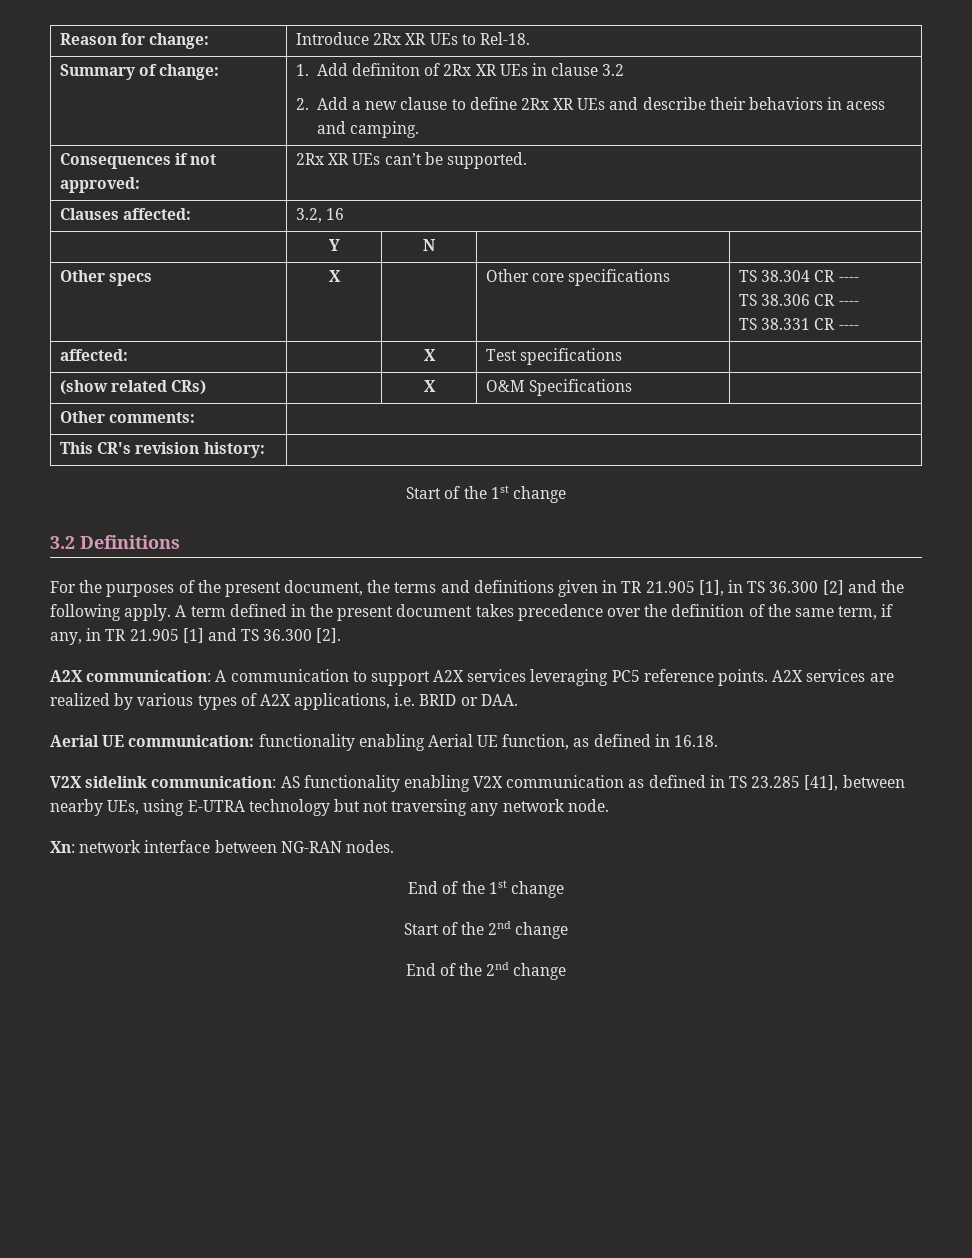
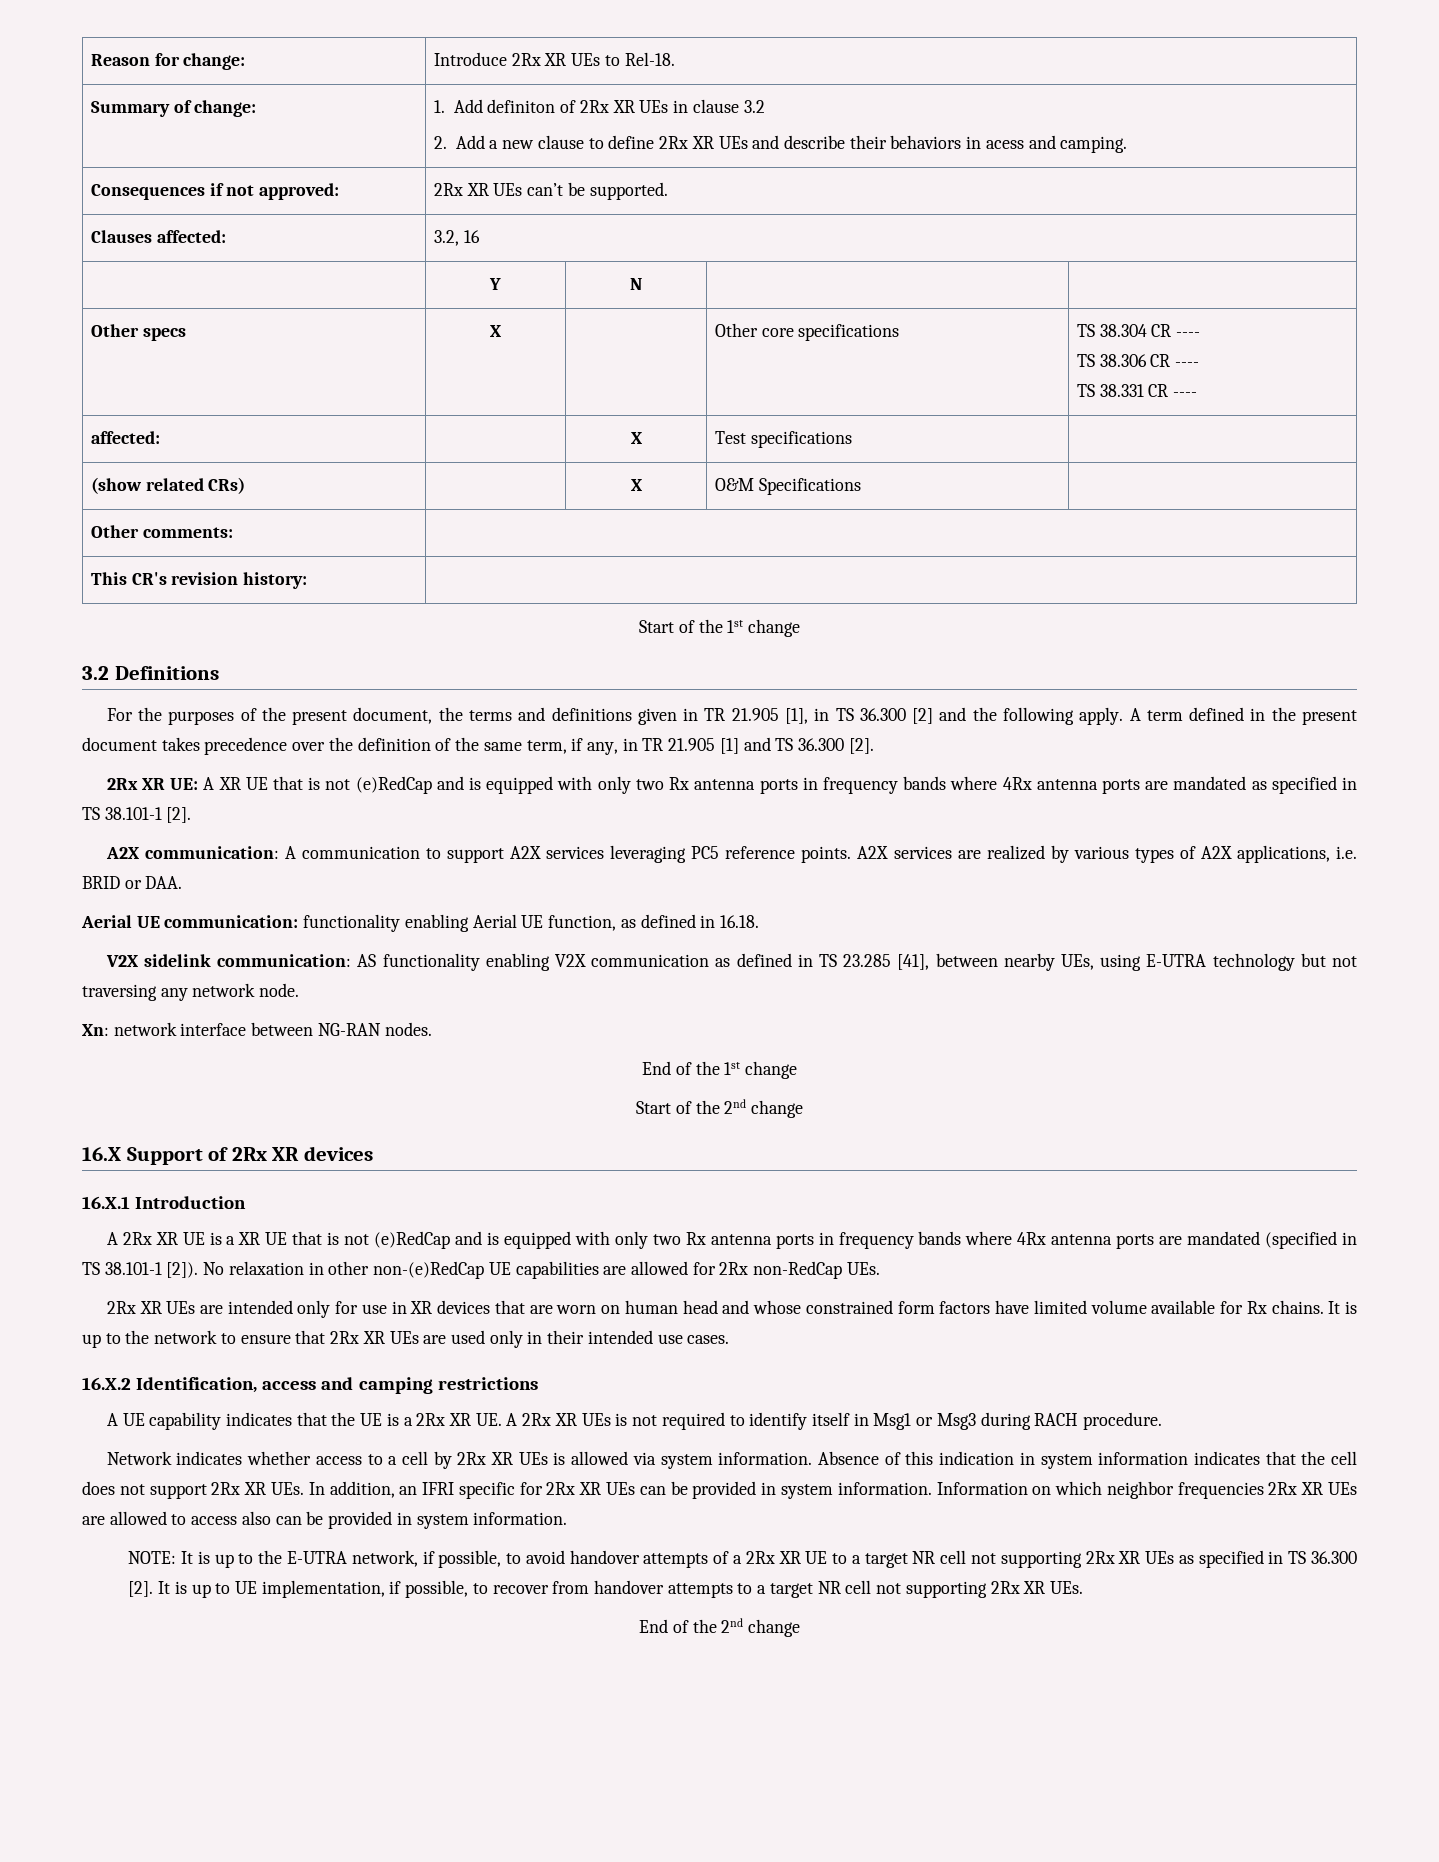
(342, 635) none -> [106,776,1357,794] [82,807,192,823] // 2Rx XR UE: A XR UE that is not (e)RedCap and is equipped with only two Rx antenna ports in frequency bands where 4Rx antenna ports are mandated as specified in TS 38.101-1 [2].
(569, 930) none -> [82,1146,373,1165] [82,1196,247,1209] [106,1231,1358,1249] [82,1261,880,1279] [106,1300,1358,1318] [82,1330,730,1348] [82,1377,538,1394] [106,1412,1163,1430] [106,1451,1358,1469] [82,1481,1358,1499] [82,1511,568,1529] [128,1550,1358,1568] [128,1580,1084,1598] // 16.X Support of 2Rx XR devices // 16.X.1 Introduction // A 2Rx XR UE is a XR UE that is not (e)RedCap and is equipped with only two Rx antenna ports in frequency bands where 4Rx antenna ports are mandated (specified in TS 38.101-1 [2]). No relaxation in other non-(e)RedCap UE capabilities are allowed for 2Rx non-RedCap UEs. // 2Rx XR UEs are intended only for use in XR devices that are worn on human head and whose constrained form factors have limited volume available for Rx chains. It is up to the network to ensure that 2Rx XR UEs are used only in their intended use cases. // 16.X.2 Identification, access and camping restrictions // A UE capability indicates that the UE is a 2Rx XR UE. A 2Rx XR UEs is not required to identify itself in Msg1 or Msg3 during RACH procedure. // Network indicates whether access to a cell by 2Rx XR UEs is allowed via system information. Absence of this indication in system information indicates that the cell does not support 2Rx XR UEs. In addition, an IFRI specific for 2Rx XR UEs can be provided in system information. Information on which neighbor frequencies 2Rx XR UEs are allowed to access also can be provided in system information. // NOTE: It is up to the E-UTRA network, if possible, to avoid handover attempts of a 2Rx XR UE to a target NR cell not supporting 2Rx XR UEs as specified in TS 36.300 [2]. It is up to UE implementation, if possible, to recover from handover attempts to a target NR cell not supporting 2Rx XR UEs.

